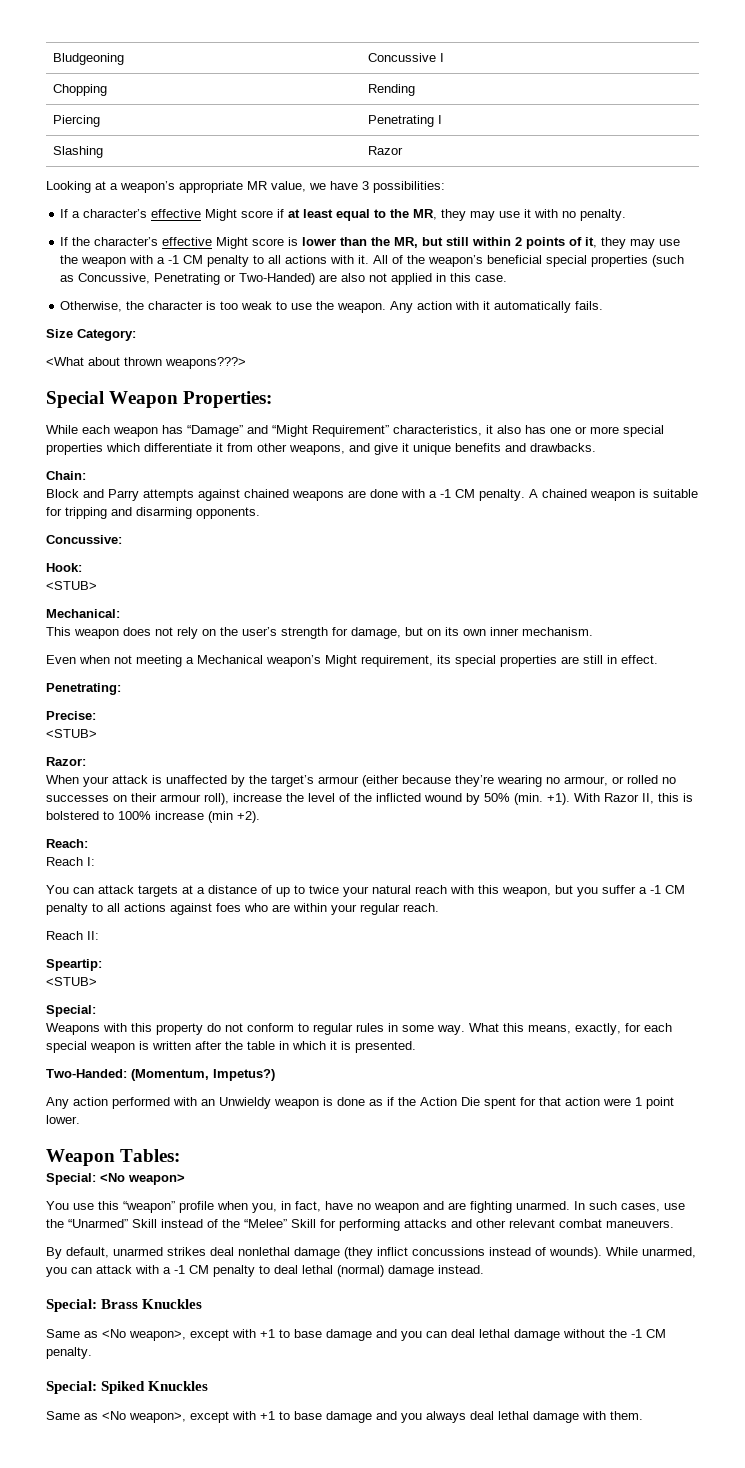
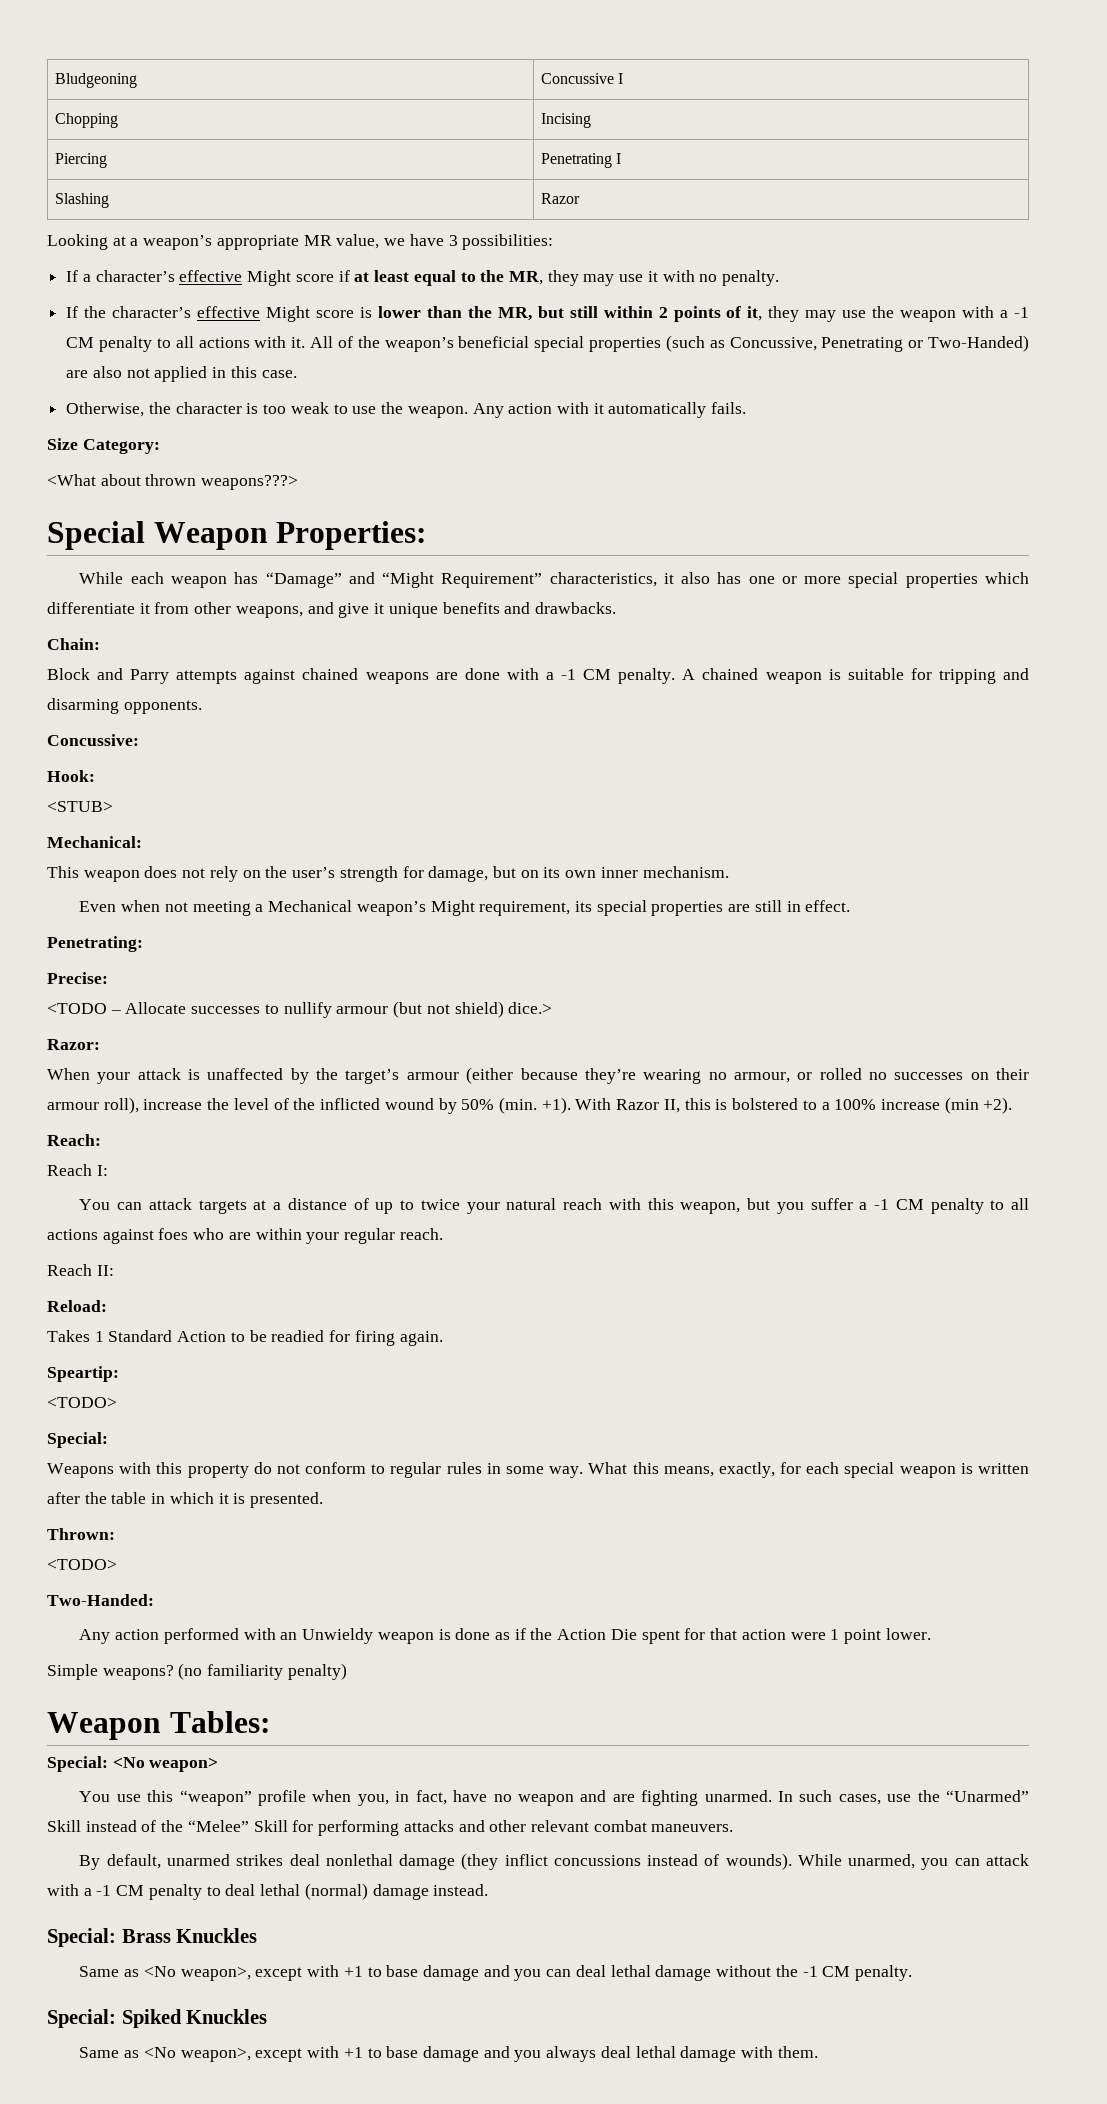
[368,84,416,96] Rending -> [540,113,591,128] Incising
[46,729,97,738] <STUB> -> [47,1001,553,1018] <TODO – Allocate successes to nullify armour (but not shield) dice.>
(114, 815) none -> [821,1102,830,1110] a
(99, 935) none -> [47,1300,107,1312] [47,1330,443,1346] // Reload: // Takes 1 Standard Action to be readied for firing again.
[46,977,97,986] <STUB> -> [47,1397,117,1408] <TODO>
(416, 1047) none -> [47,1528,115,1540] [47,1559,117,1570] // Thrown: // <TODO>
[131,1069,275,1081] (Momentum, Impetus?) -> (154, 1600) none
(80, 1119) none -> [47,1663,347,1680] // Simple weapons? (no familiarity penalty)

